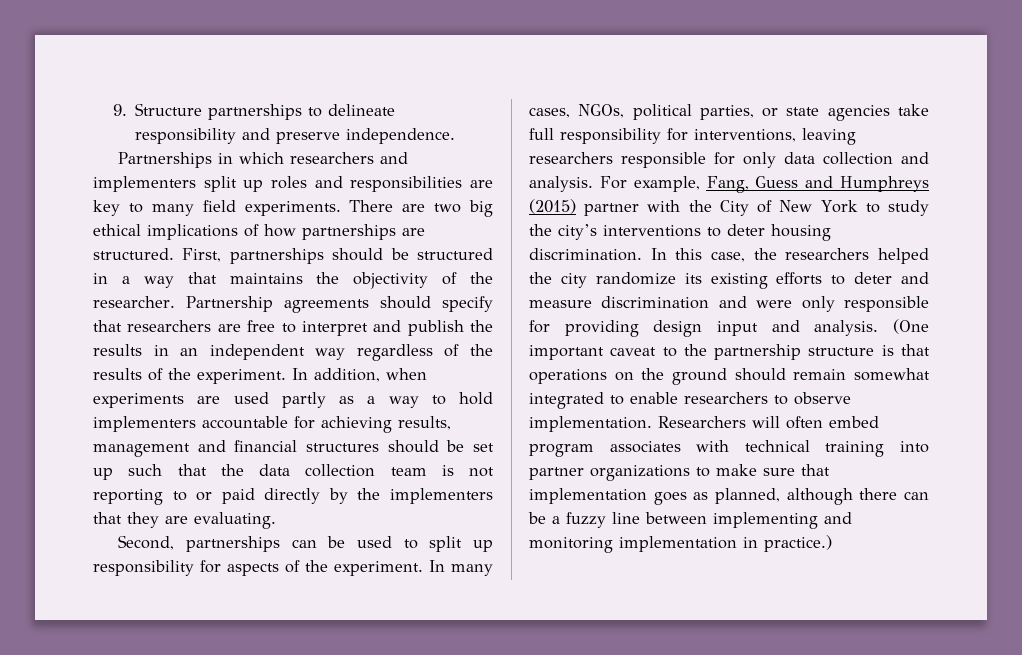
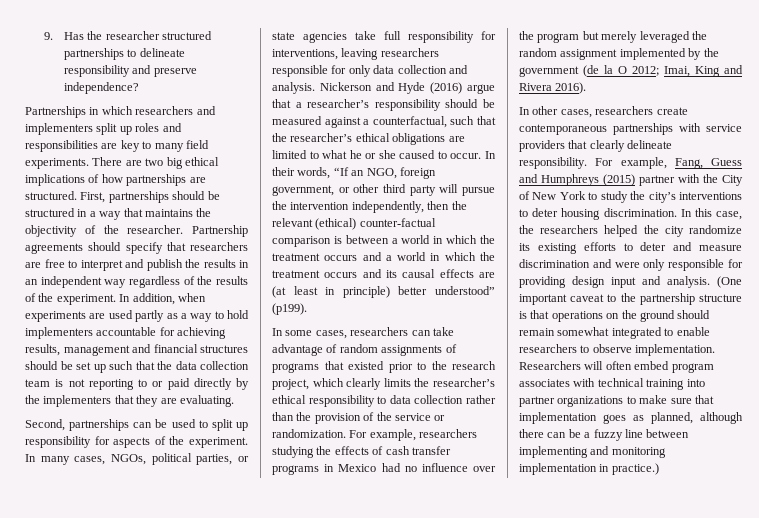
[135,103,203,116] Structure -> [63,31,212,40] Has the researcher structured
[346,128,456,144] independence. -> [63,82,139,94] independence?
(593, 184) none -> [319,82,495,94] [272,99,495,111] [272,116,496,128] [272,133,465,145] [272,150,496,159] [272,167,436,179] [272,184,495,196] [272,201,467,213] [272,218,436,230] [272,235,495,247] [272,252,495,261] [272,269,495,278] [272,286,495,298] [272,303,307,315] [272,327,454,339] [272,344,457,356] [272,361,496,373] [272,378,495,390] [272,395,496,407] [272,412,446,424] [272,429,478,441] [272,446,451,458] [272,463,496,475] [519,31,707,43] [519,48,719,60] [519,65,743,77] [519,82,587,94] [519,106,688,118] [519,123,742,135] [519,140,673,152] [519,157,587,169] Nickerson and Hyde (2016) argue that a researcher’s responsibility should be measured against a counterfactual, such that the researcher’s ethical obligations are limited to what he or she caused to occur. In their words, “If an NGO, foreign government, or other third party will pursue the intervention independently, then the relevant (ethical) counter-factual comparison is between a world in which the treatment occurs and a world in which the treatment occurs and its causal effects are (at least in principle) better understood” (p199). // In some cases, researchers can take advantage of random assignments of programs that existed prior to the research project, which clearly limits the researcher’s ethical responsibility to data collection rather than the provision of the service or randomization. For example, researchers studying the effects of cash transfer programs in Mexico had no influence over the program but merely leveraged the random assignment implemented by the government (de la O 2012; Imai, King and Rivera 2016). // In other cases, researchers create contemporaneous partnerships with service providers that clearly delineate responsibility.

